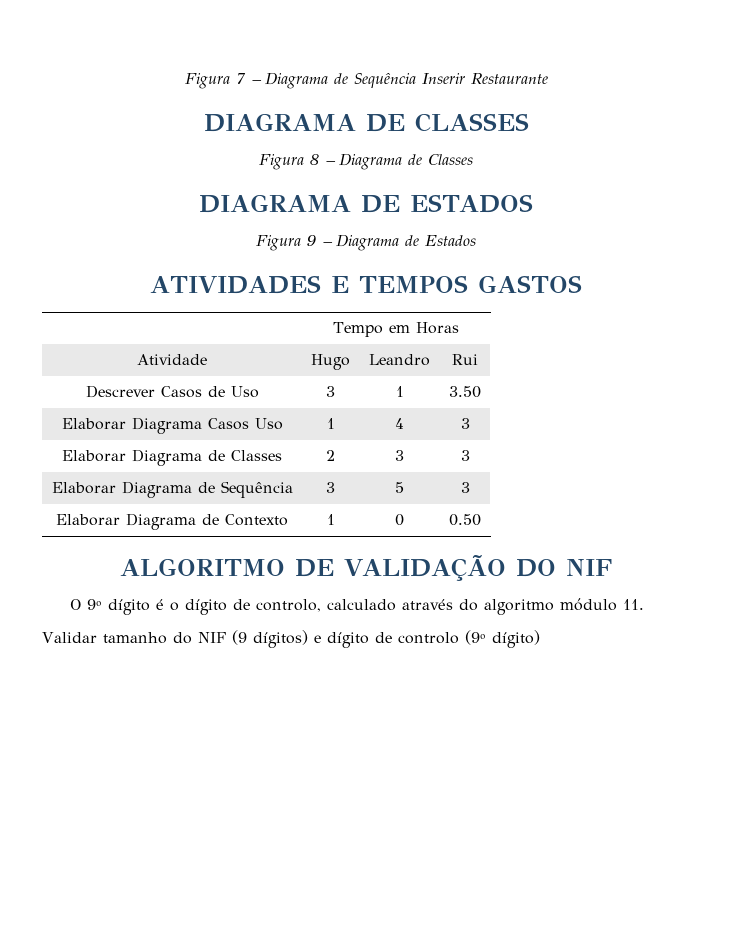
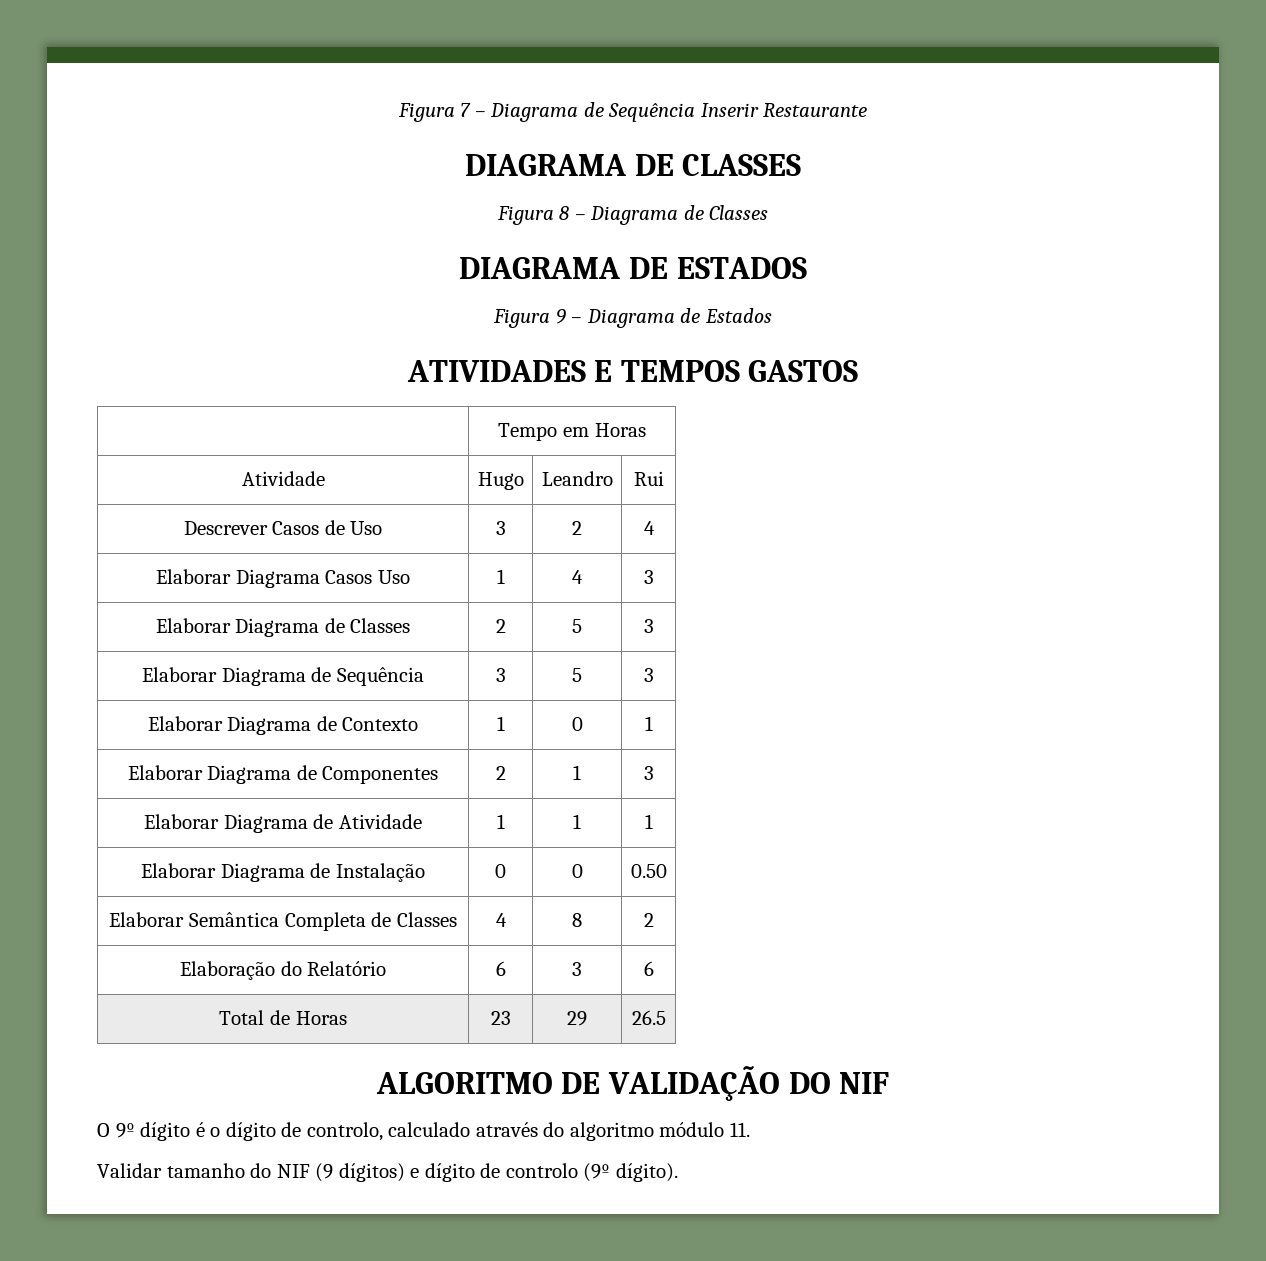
[395,386,404,397] [449,386,481,398] 1 | 3.50 -> [572,521,582,535] [643,521,655,535] 2 | 4
[395,450,404,461] 3 -> [572,619,582,633] 5
[449,514,481,526] 0.50 -> [644,716,653,731] [127,765,439,784] [495,766,506,780] [573,765,581,780] [643,766,654,780] [144,814,422,833] [496,814,505,829] [573,814,581,829] [644,814,653,829] [141,863,425,882] [495,864,506,878] [571,864,583,878] [630,864,667,878] [109,912,457,931] [495,913,507,927] [572,913,582,927] [643,913,654,927] [179,961,387,980] [495,961,506,976] [572,962,582,976] [643,961,654,976] [219,1010,347,1025] [490,1011,511,1025] [567,1011,587,1026] [631,1010,666,1025] 1 // Elaborar Diagrama de Componentes | 2 | 1 | 3 // Elaborar Diagrama de Atividade | 1 | 1 | 1 // Elaborar Diagrama de Instalação | 0 | 0 | 0.50 // Elaborar Semântica Completa de Classes | 4 | 8 | 2 // Elaboração do Relatório | 6 | 3 | 6 // Total de Horas | 23 | 29 | 26.5
[491,630,540,648] dígito) -> [615,1163,678,1182] dígito).

